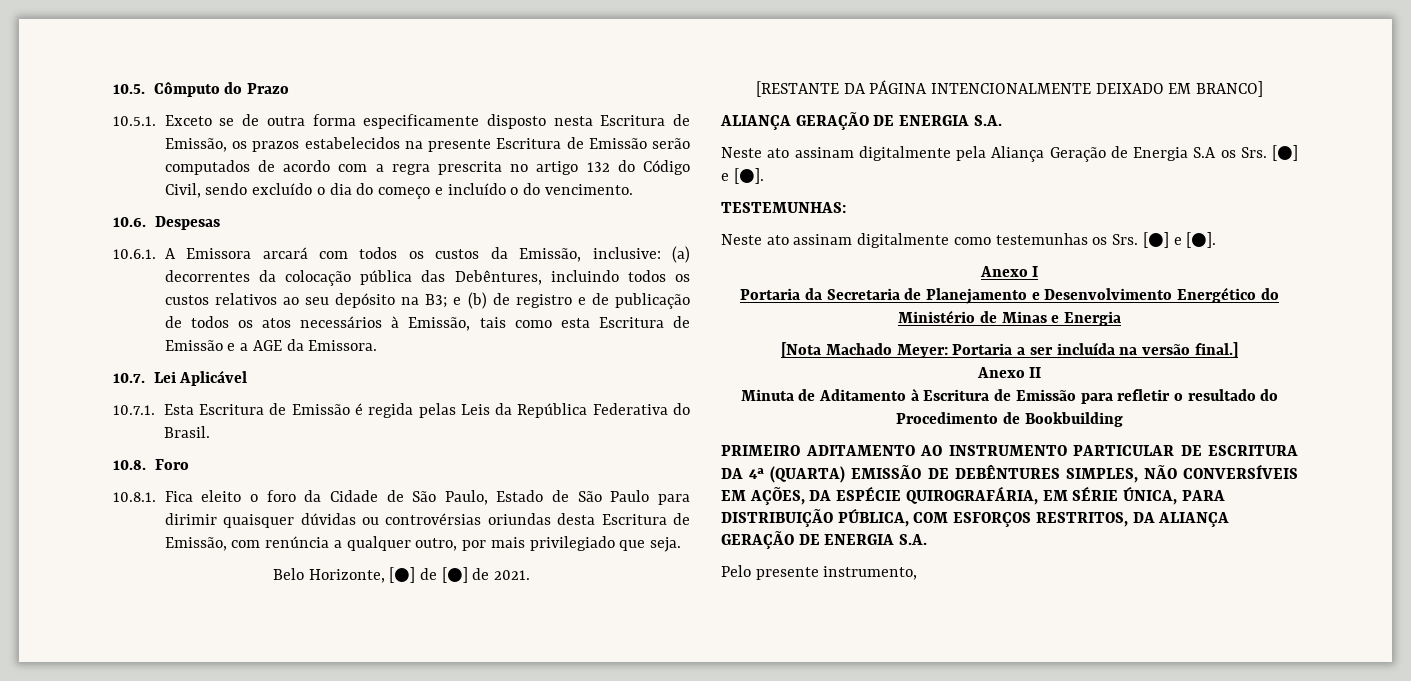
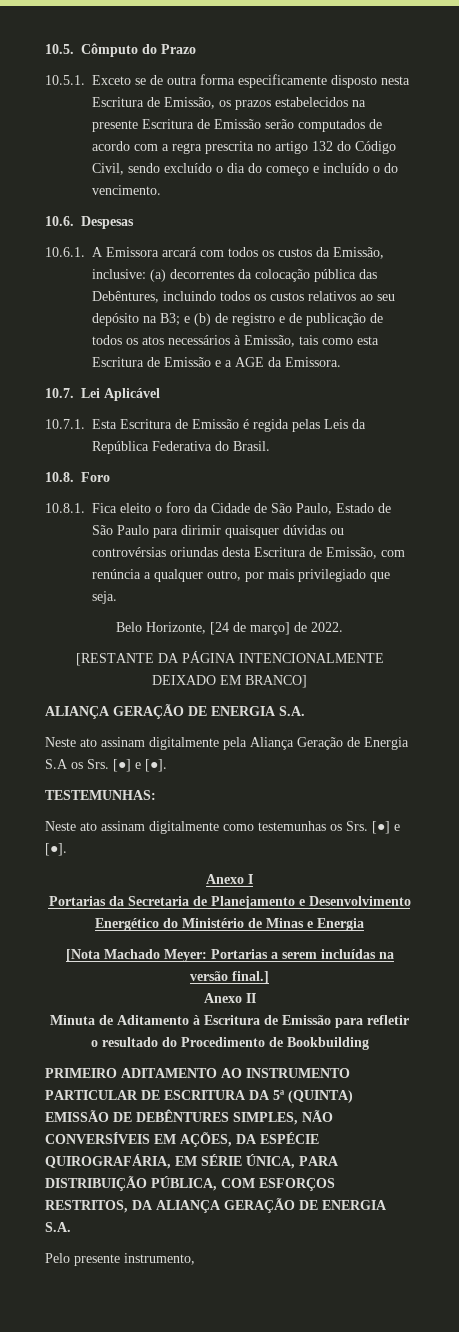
[389,567,531,583] [●] de [●] de 2021. -> [210,622,343,635] [24 de março] de 2022.
[740,288,801,300] Portaria -> [48,896,106,906] Portarias
[952,342,1115,355] Portaria a ser incluída -> [210,949,376,959] Portarias a serem incluídas
[749,466,846,483] 4ª (QUARTA) -> [273,1090,353,1103] 5ª (QUINTA)

